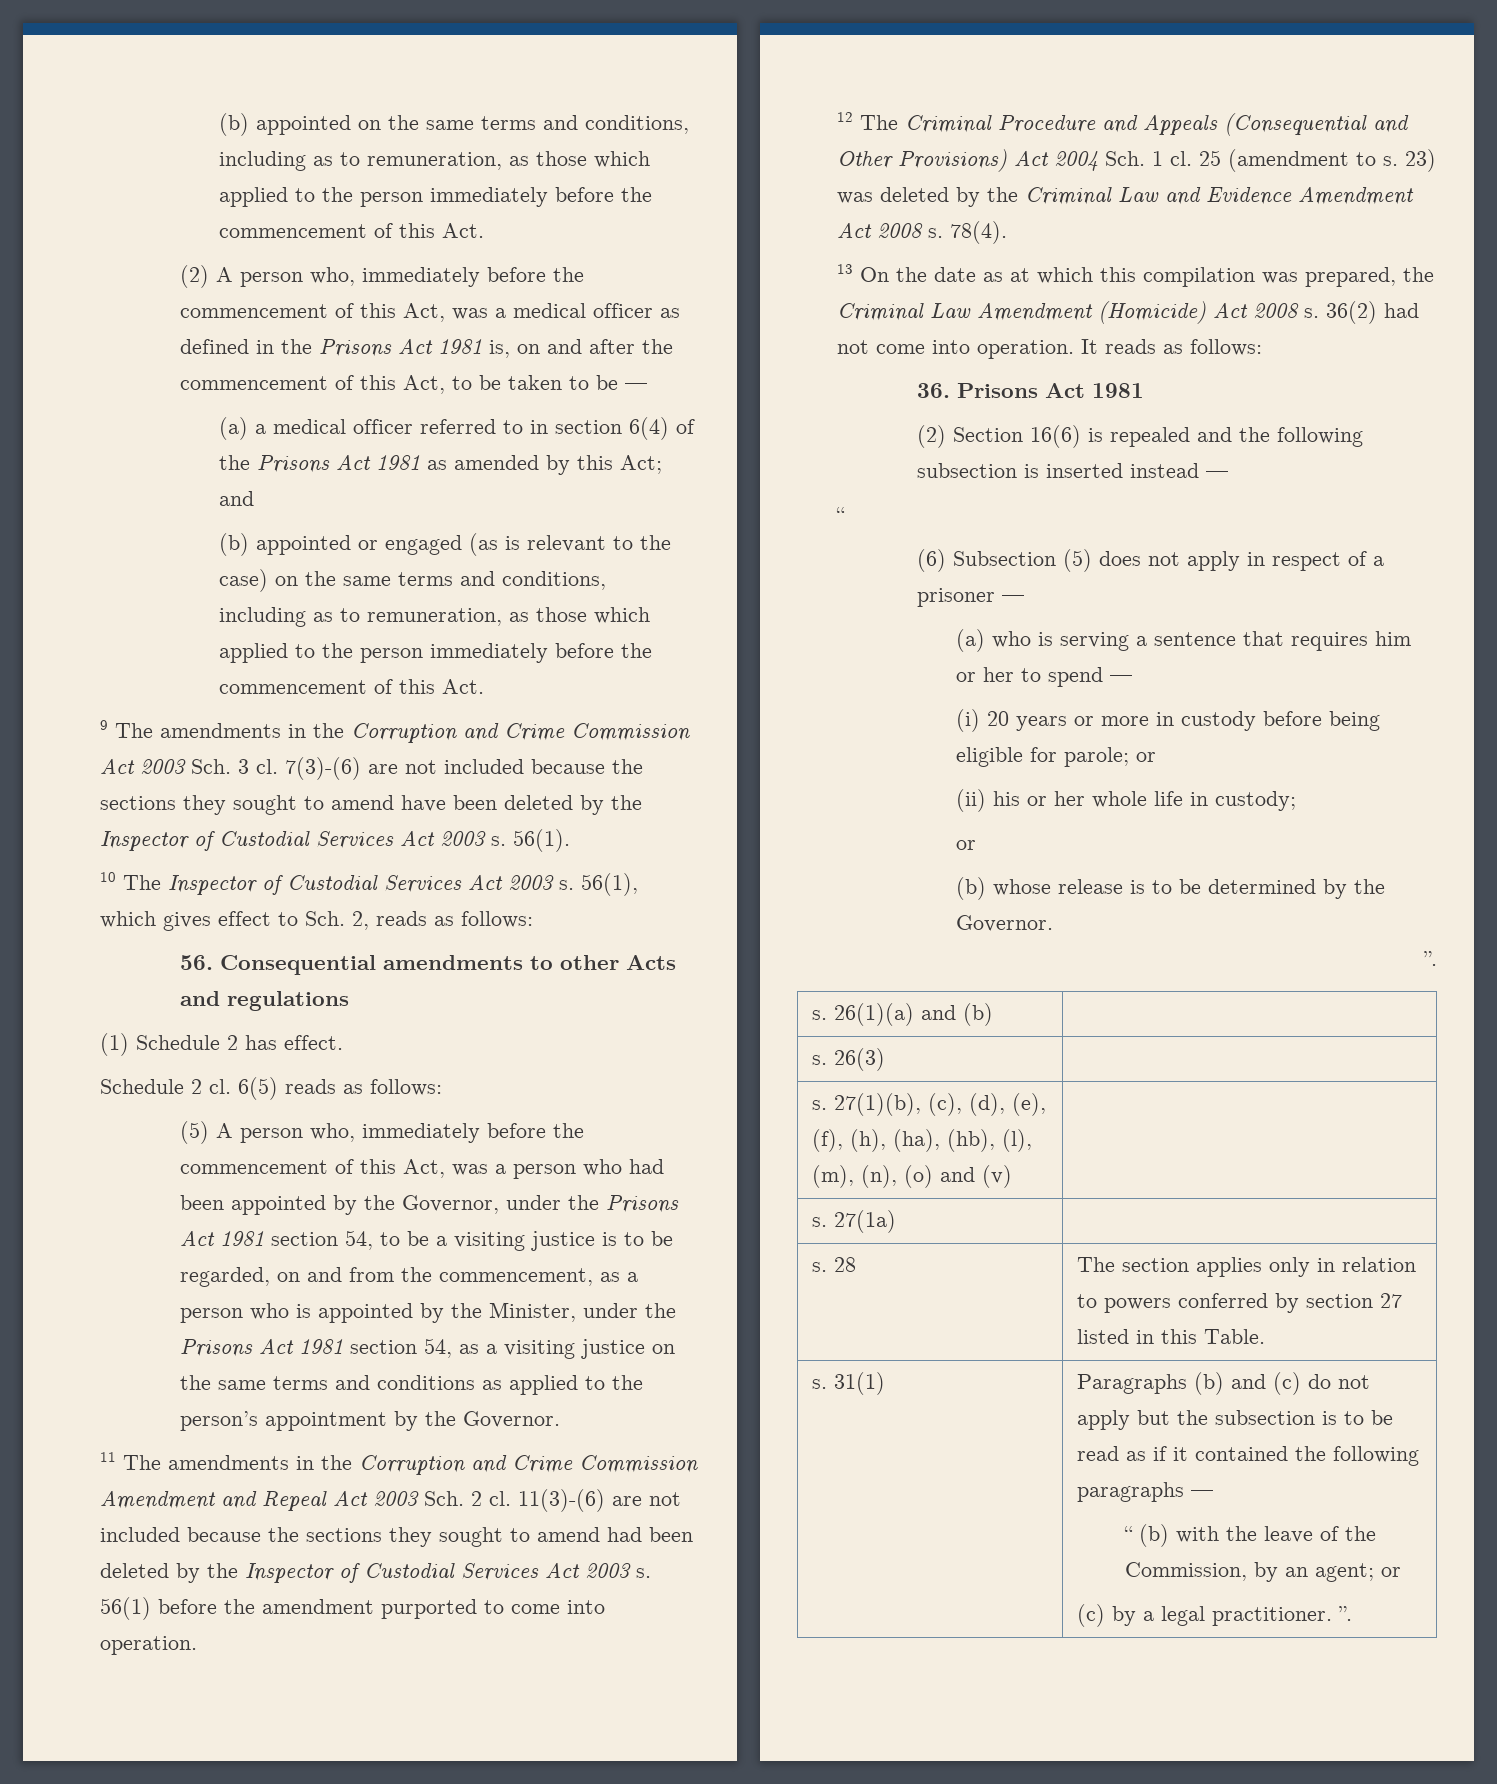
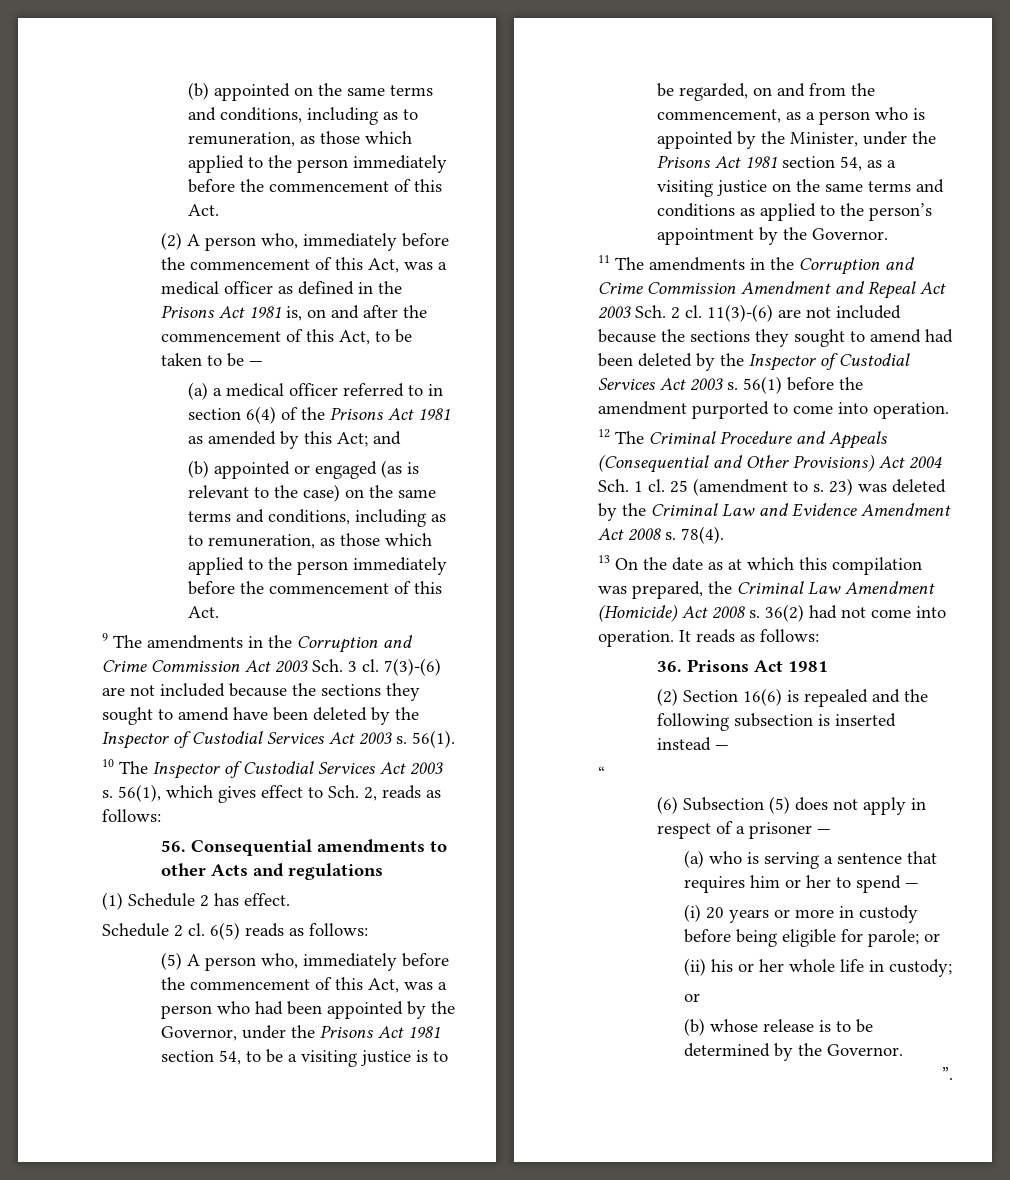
[811,1003,993,1026] [811,1048,885,1071] [811,1093,1046,1116] [811,1129,1032,1152] [811,1165,1012,1188] [811,1210,896,1233] [811,1257,856,1272] [1076,1257,1416,1277] [1076,1293,1402,1313] [1076,1329,1265,1344] [811,1372,885,1395] [1076,1372,1370,1395] [1076,1410,1393,1430] [1076,1446,1419,1466] [1076,1482,1213,1502] [1123,1524,1376,1547] [1124,1562,1401,1582] [1076,1604,1352,1627] // s. 26(1)(a) and (b) | // s. 26(3) | // s. 27(1)(b), (c), (d), (e), (f), (h), (ha), (hb), (l), (m), (n), (o) and (v) | // s. 27(1a) | // s. 28 | The section applies only in relation to powers conferred by section 27 listed in this Table. // s. 31(1) | Paragraphs (b) and (c) do not apply but the subsection is to be read as if it contained the following paragraphs — // “ (b) with the leave of the Commission, by an agent; or // (c) by a legal practitioner. ”. -> (953, 1073) none

